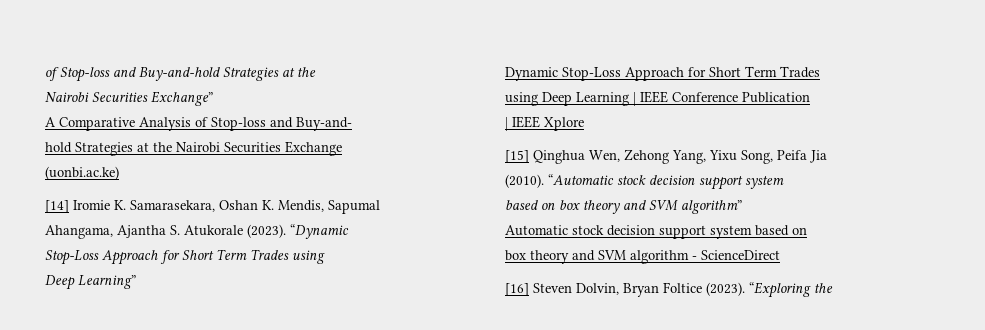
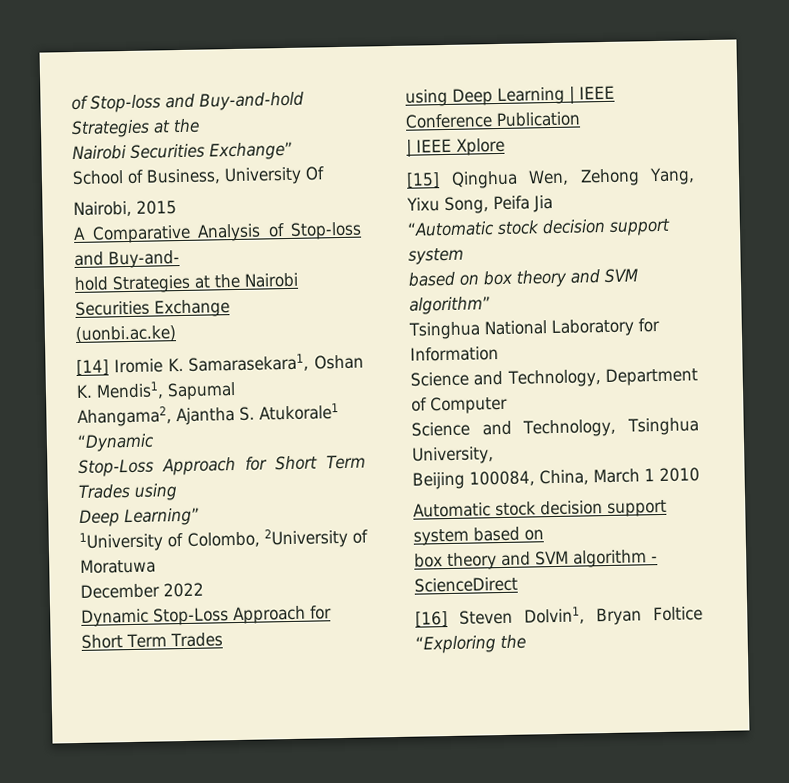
(213, 98) none -> [72,166,325,186] [73,200,177,218] // School of Business, University Of // Nairobi, 2015
[130,200,215,212] Samarasekara, -> [188,353,310,373] Samarasekara1,
[278,200,324,212] Mendis, -> [96,381,164,400] Mendis1,
[45,225,113,239] Ahangama, -> [77,406,172,427] Ahangama2,
[184,224,286,238] Atukorale (2023). -> [259,403,339,421] Atukorale1
(136, 282) none -> [79,527,368,552] [80,558,156,574] [80,582,204,599] // 1University of Colombo, 2University of Moratuwa // December 2022
[505,174,544,188] (2010). -> (553, 203) none
(742, 207) none -> [408,317,660,340] [410,346,499,362] [410,367,698,388] [411,395,508,415] [411,417,700,438] [412,446,494,465] [412,467,700,490] // Tsinghua National Laboratory for Information // Science and Technology, Department of Computer // Science and Technology, Tsinghua University, // Beijing 100084, China, March 1 2010
[576,283,619,295] Dolvin, -> [524,606,585,625] Dolvin1,
[706,282,745,296] (2023). -> (703, 614) none

